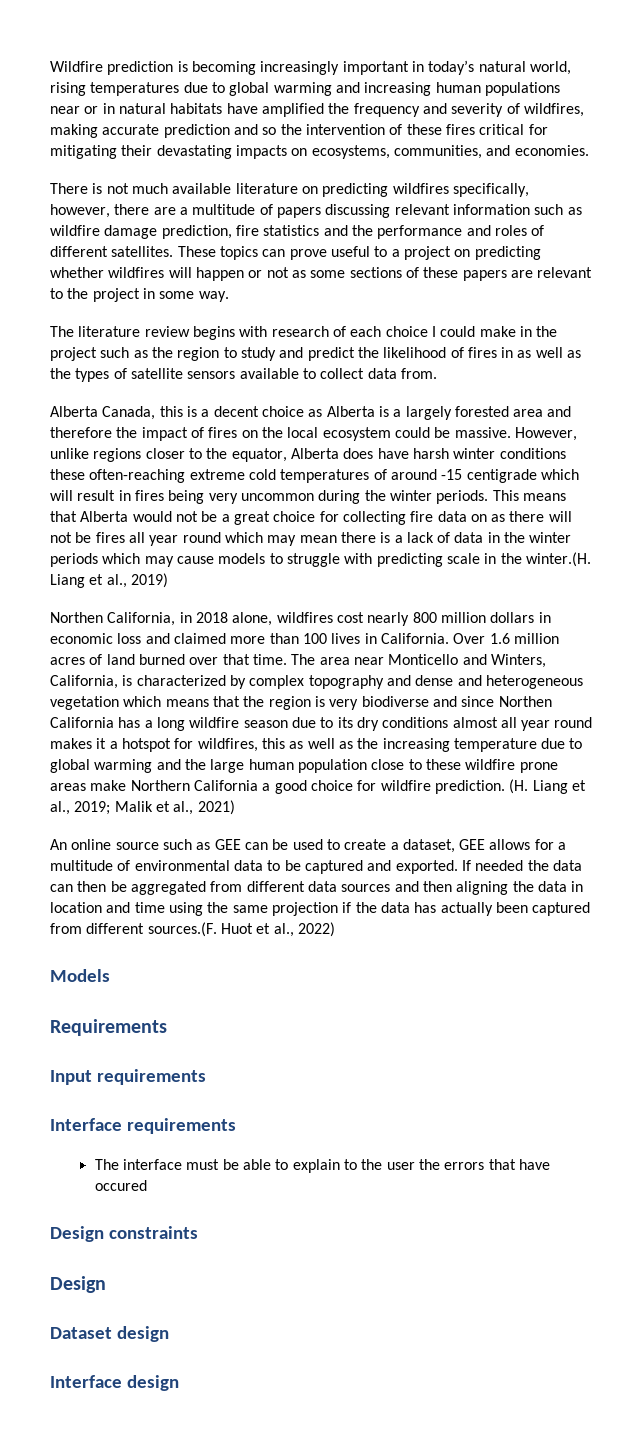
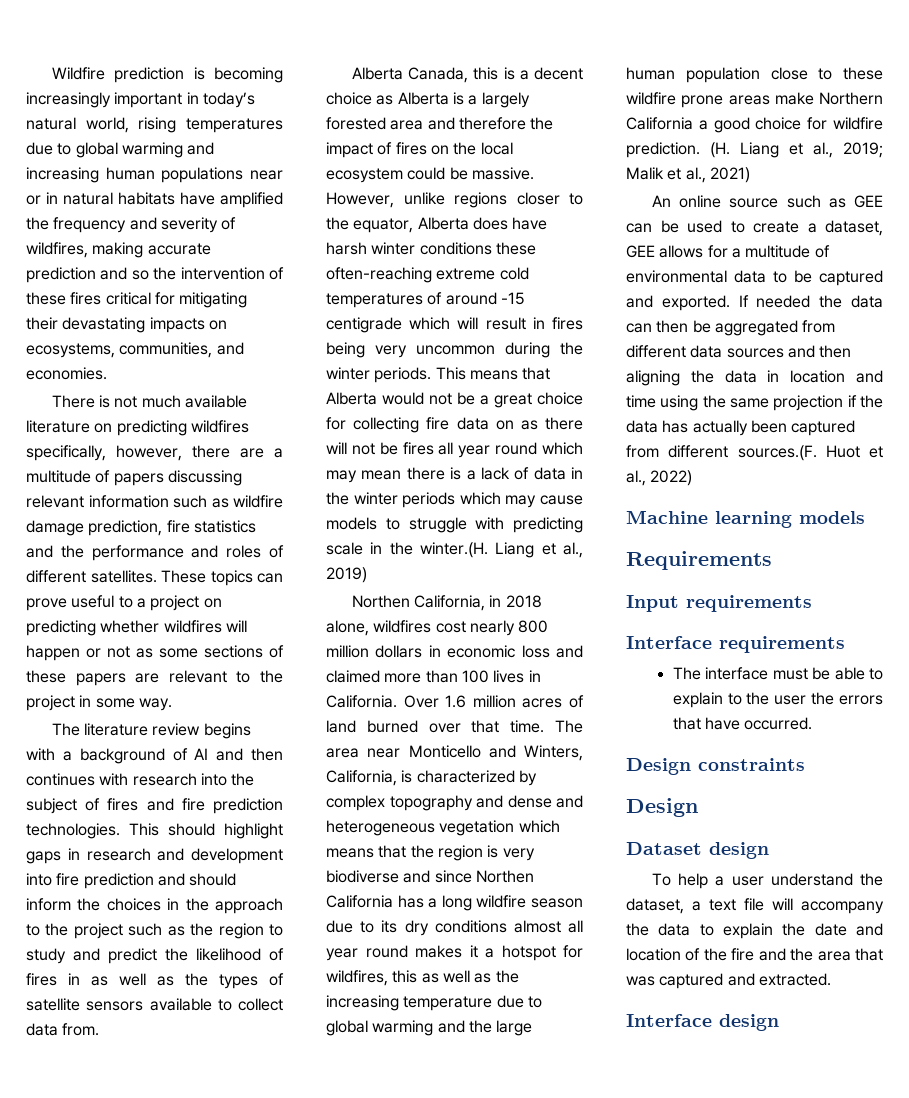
[271,326,532,337] research of each choice I could make in -> [62,748,284,764] [26,773,255,786] [26,798,283,814] [26,823,283,839] [26,848,283,864] [26,873,237,889] [26,898,283,914] [26,924,40,936] a background of AI and then continues with research into the subject of fires and fire prediction technologies. This should highlight gaps in research and development into fire prediction and should inform the choices in the approach to
[50,969,110,982] Models -> [626,510,865,528] Machine learning models
[94,1180,147,1191] occured -> [744,717,813,730] occurred.
(169, 1334) none -> [651,873,883,889] [626,898,884,914] [626,923,883,939] [626,948,883,961] [626,973,831,989] // To help a user understand the dataset, a text file will accompany the data to explain the date and location of the fire and the area that was captured and extracted.

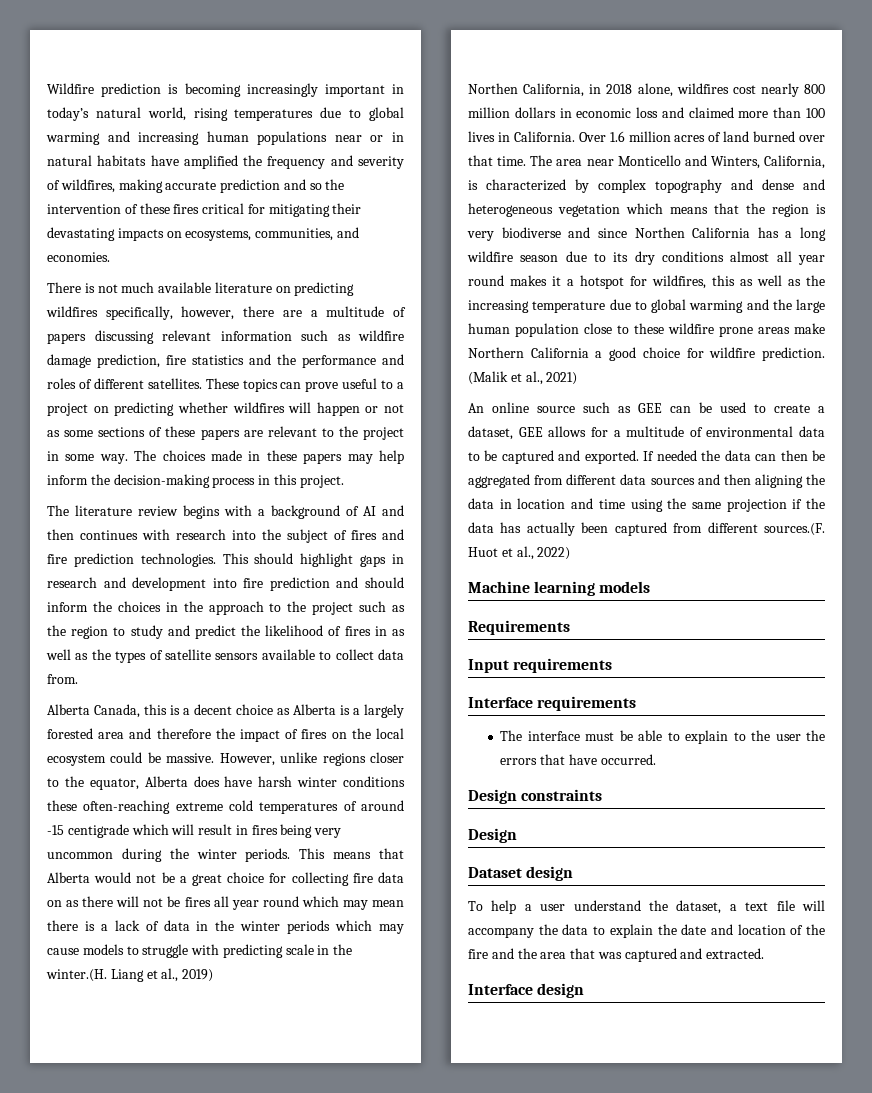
(172, 704) none -> [134,450,404,464] [47,474,344,488] The choices made in these papers may help inform the decision-making process in this project.
[710,142,883,158] [626,167,664,180] (H. Liang et al., 2019; Malik -> [468,371,508,385] (Malik

